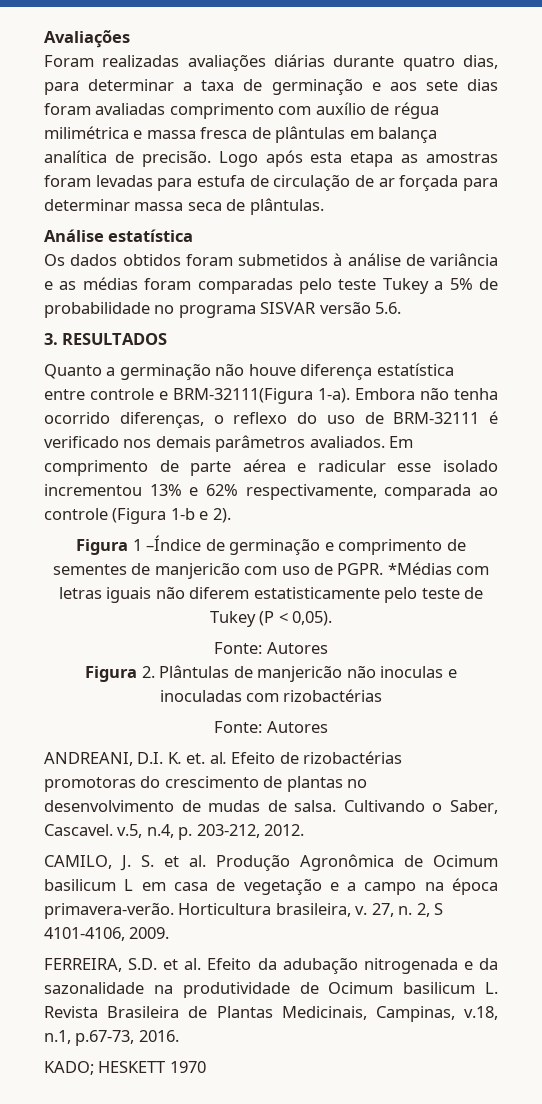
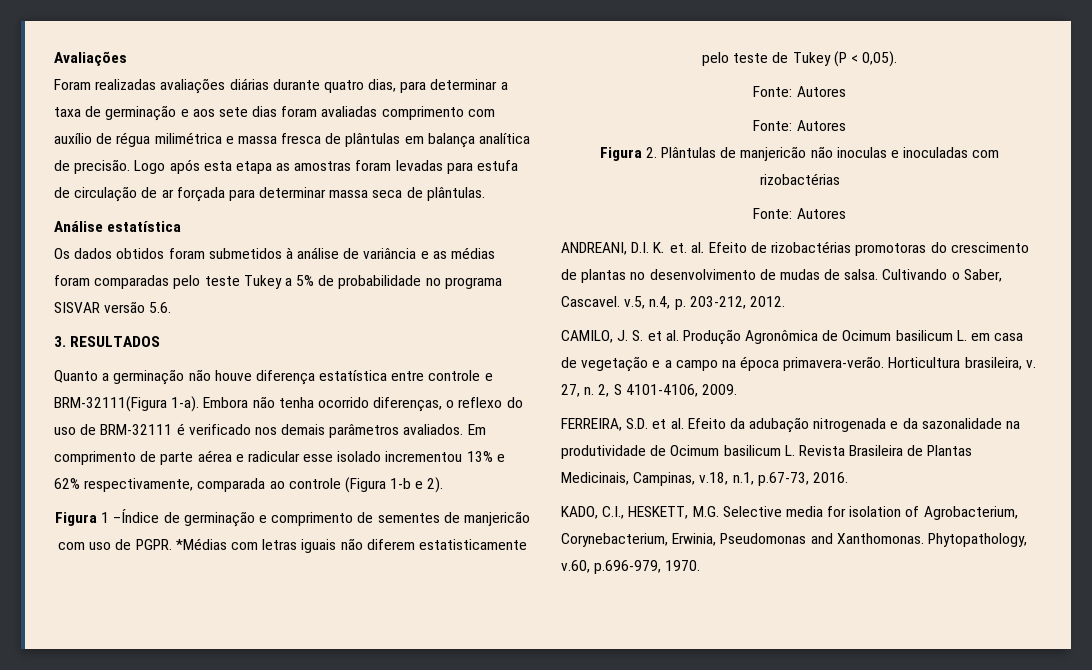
(328, 648) none -> [753,120,846,131] // Fonte: Autores
[124,879,134,891] L -> [956,330,967,341] L.
[44,1061,206,1075] KADO; HESKETT 1970 -> [561,506,1018,520] [561,533,1027,547] [561,560,701,574] KADO, C.I., HESKETT, M.G. Selective media for isolation of Agrobacterium, Corynebacterium, Erwinia, Pseudomonas and Xanthomonas. Phytopathology, v.60, p.696-979, 1970.

